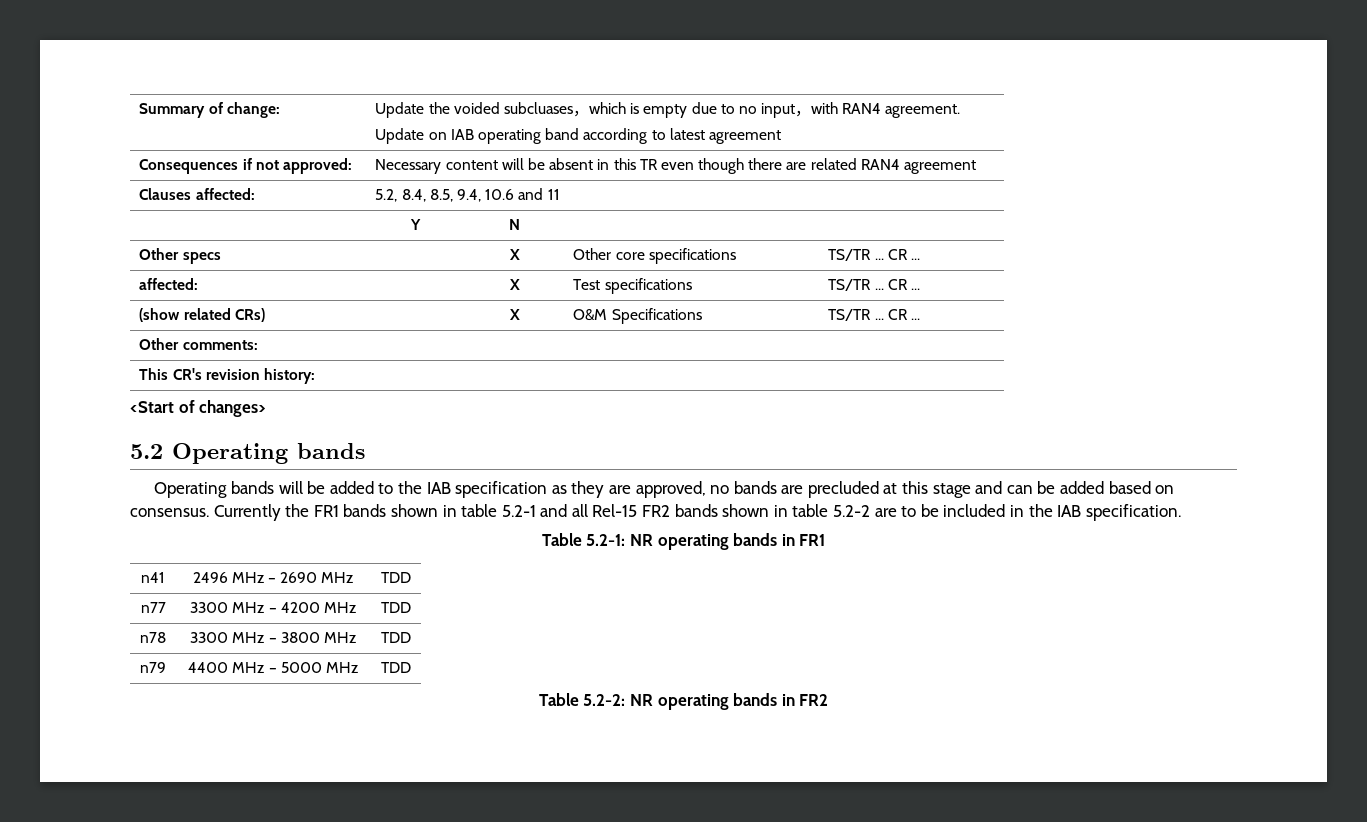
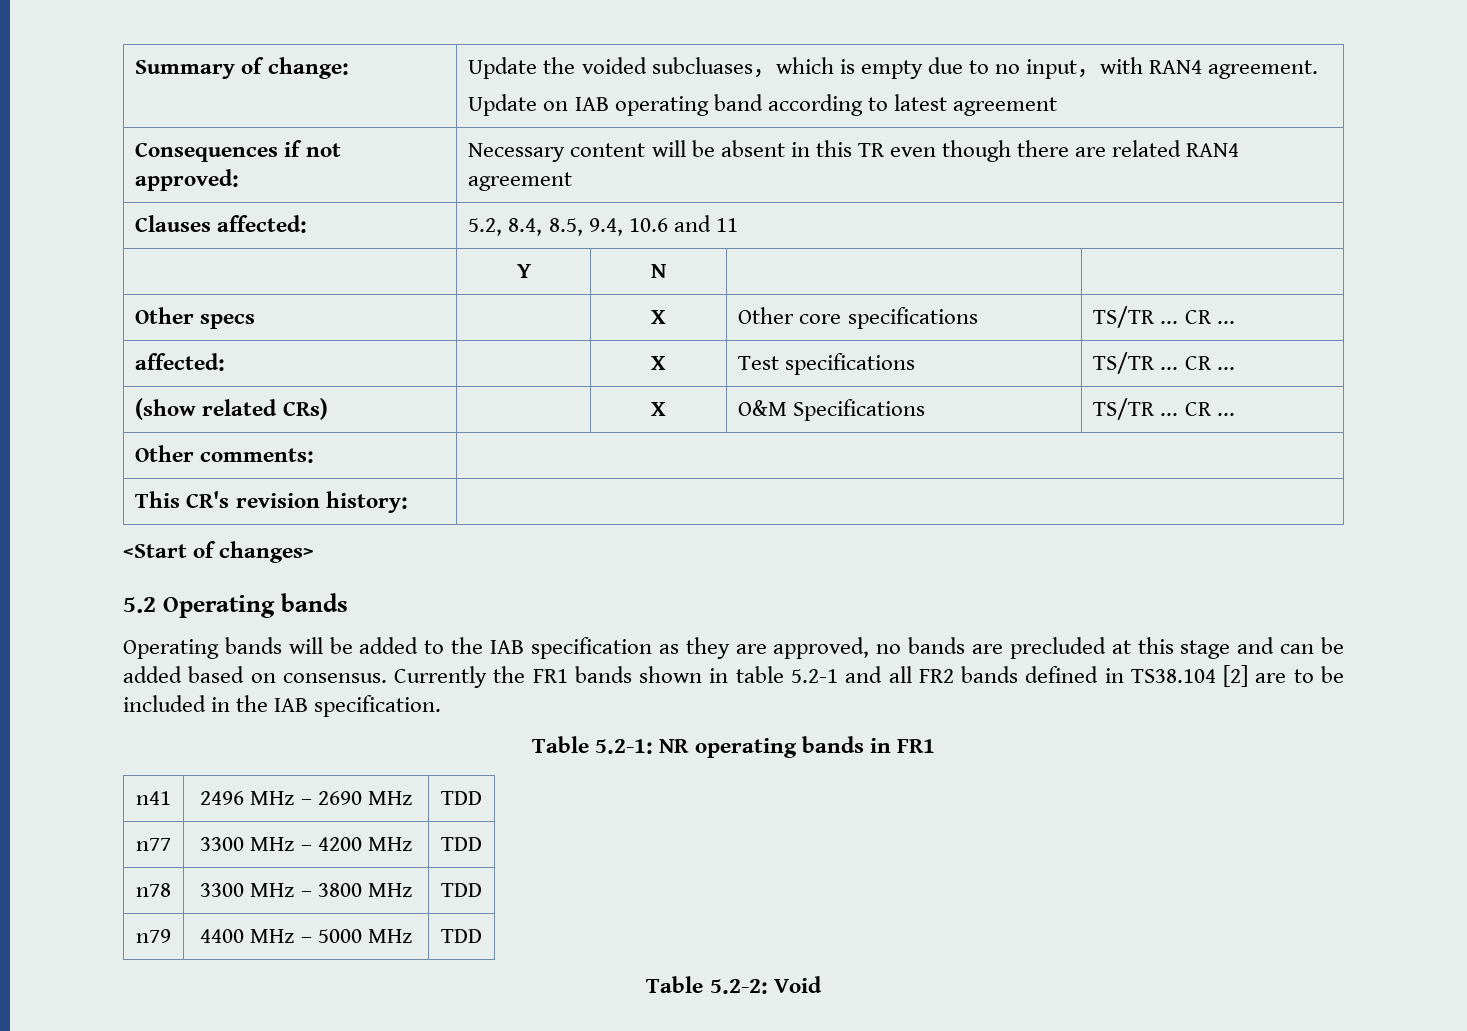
[592,504,638,517] Rel-15 -> (912, 674) none
[722,504,871,517] shown in table 5.2-2 -> [1025,665,1249,687] defined in TS38.104 [2]
[629,693,829,710] NR operating bands in FR2 -> [773,976,822,993] Void

